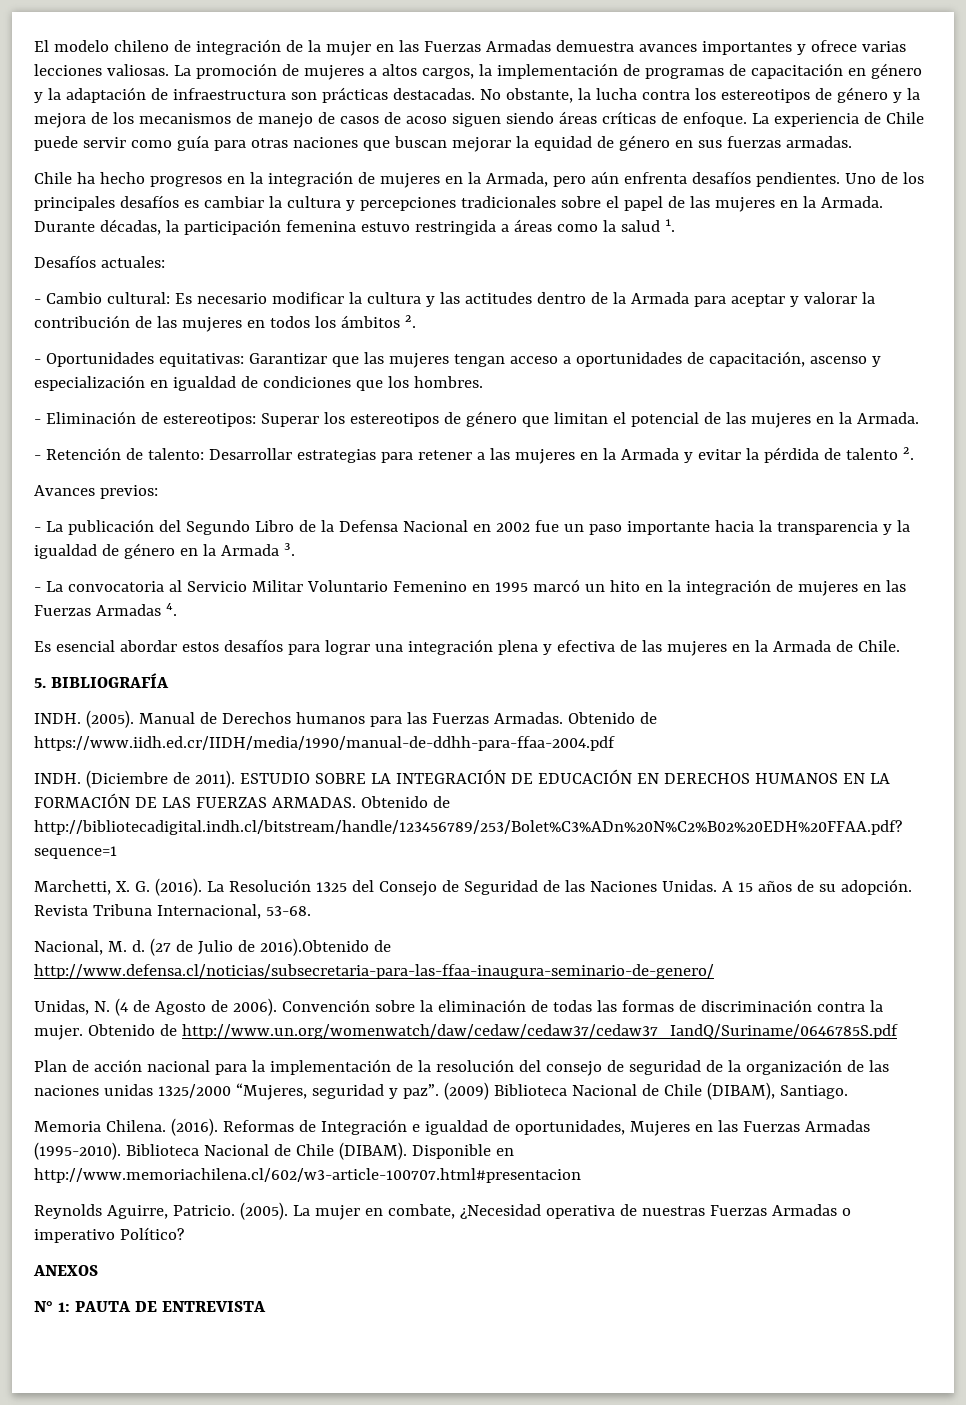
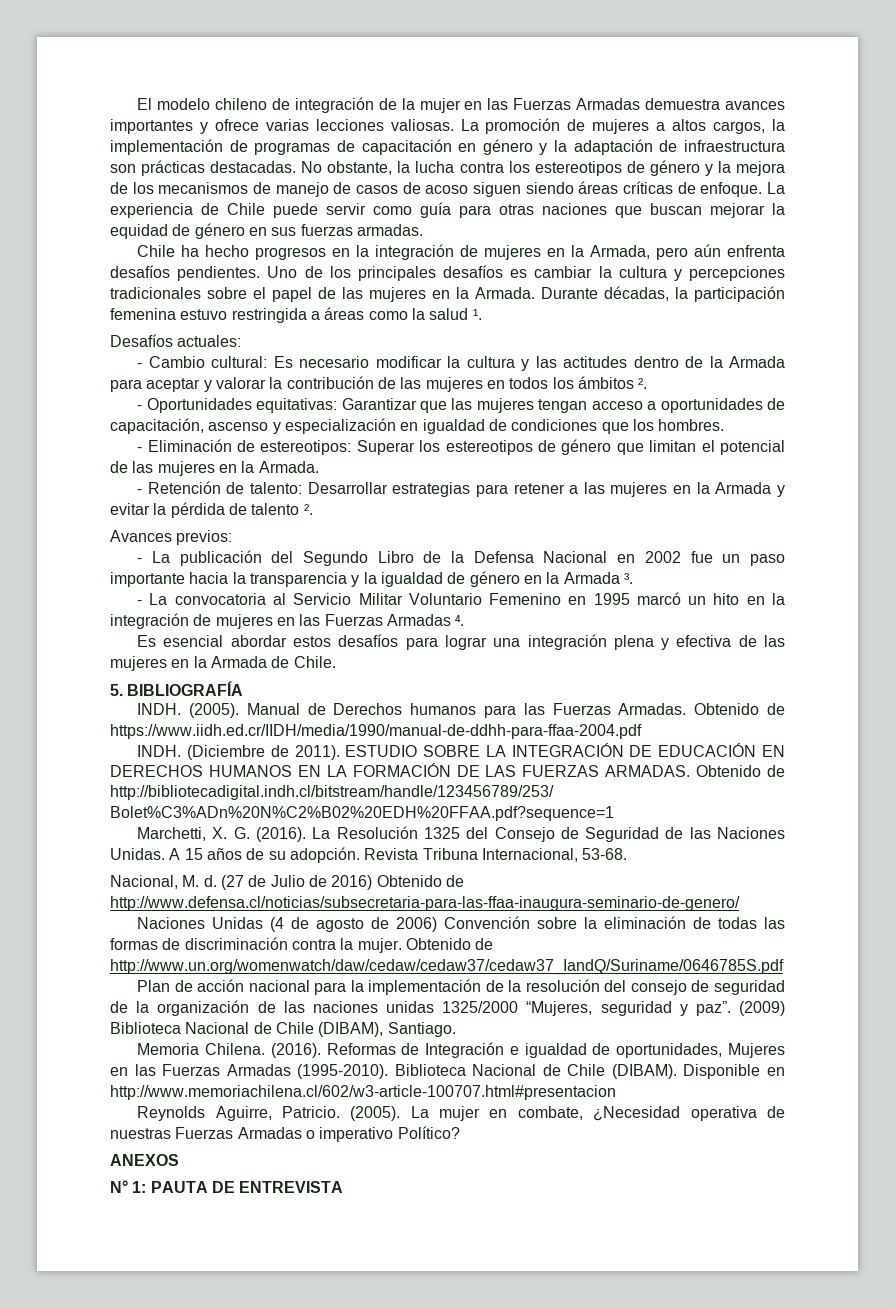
[259,938,369,956] 2016).Obtenido -> [331,875,442,890] 2016) Obtenido
[34,998,277,1016] Unidas, N. (4 de Agosto de 2006). -> [137,917,438,932] Naciones Unidas (4 de agosto de 2006)

